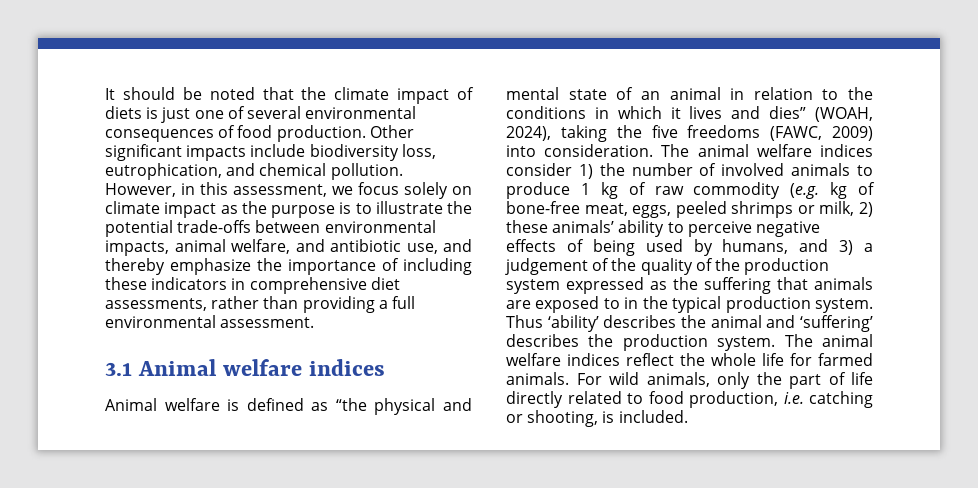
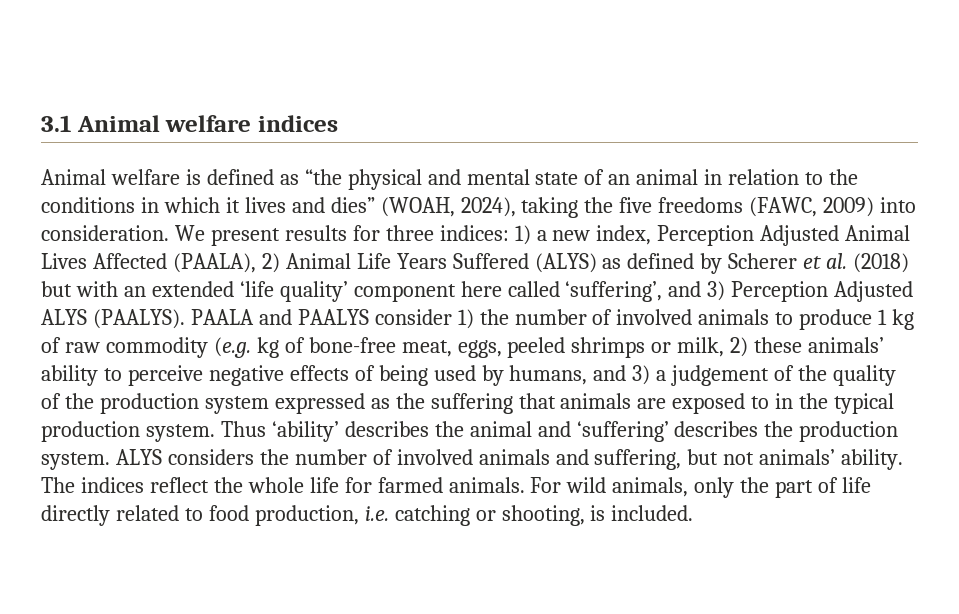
[105,87,474,104] [105,106,417,123] [105,125,414,142] [105,144,436,161] [105,163,403,180] [105,182,472,199] [105,201,472,218] [105,220,436,237] [105,239,472,256] [105,258,472,275] [105,277,400,294] [105,296,415,313] [105,315,315,328] It should be noted that the climate impact of diets is just one of several environmental consequences of food production. Other significant impacts include biodiversity loss, eutrophication, and chemical pollution. However, in this assessment, we focus solely on climate impact as the purpose is to illustrate the potential trade-offs between environmental impacts, animal welfare, and antibiotic use, and thereby emphasize the importance of including these indicators in comprehensive diet assessments, rather than providing a full environmental assessment. // -> (41, 123) none
[661,144,873,157] The animal welfare indices -> [174,225,911,246] [41,253,910,274] [41,281,914,302] [41,309,369,329] We present results for three indices: 1) a new index, Perception Adjusted Animal Lives Affected (PAALA), 2) Animal Life Years Suffered (ALYS) as defined by Scherer et al. (2018) but with an extended ‘life quality’ component here called ‘suffering’, and 3) Perception Adjusted ALYS (PAALYS). PAALA and PAALYS
[784,334,873,347] [506,353,561,366] The animal welfare -> [115,449,904,470] [41,477,75,493] ALYS considers the number of involved animals and suffering, but not animals’ ability. The

